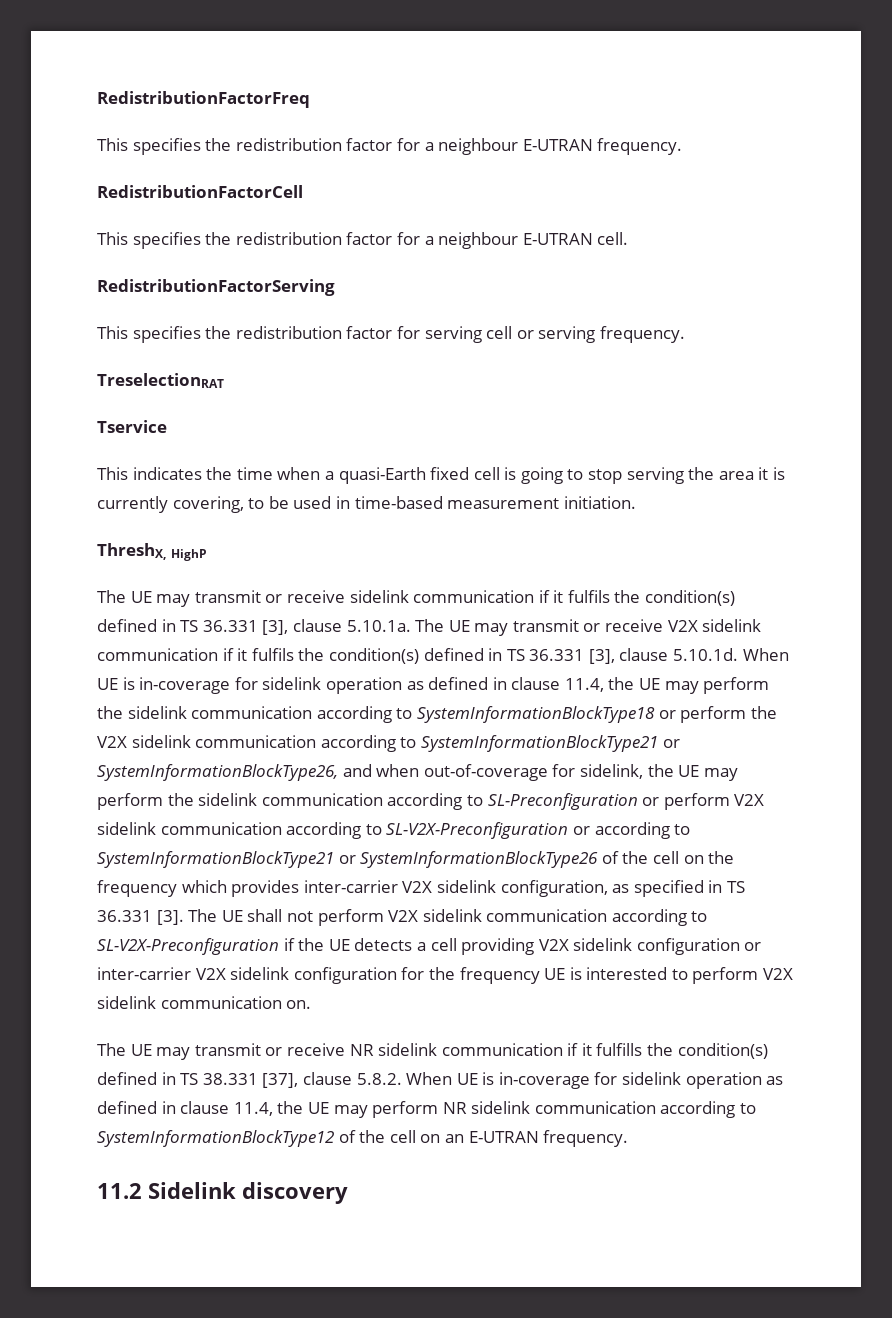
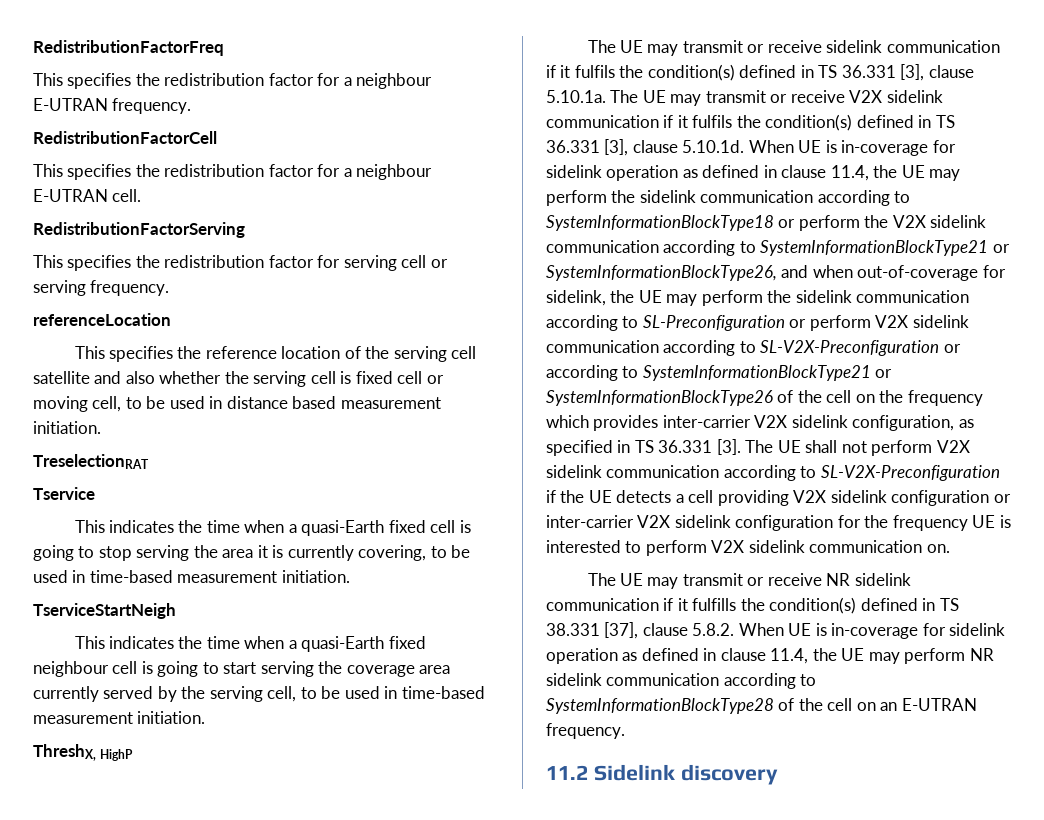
(685, 334) none -> [33,313,171,326] [74,346,477,362] [33,371,444,387] [33,396,441,412] [33,421,101,434] // referenceLocation // This specifies the reference location of the serving cell satellite and also whether the serving cell is fixed cell or moving cell, to be used in distance based measurement initiation.
(636, 502) none -> [33,603,176,619] [74,636,426,652] [33,661,451,677] [33,686,485,702] [33,711,206,724] // TserviceStartNeigh // This indicates the time when a quasi-Earth fixed neighbour cell is going to start serving the coverage area currently served by the serving cell, to be used in time-based measurement initiation.
[97,1130,334,1147] SystemInformationBlockType12 -> [546,698,774,714] SystemInformationBlockType28

